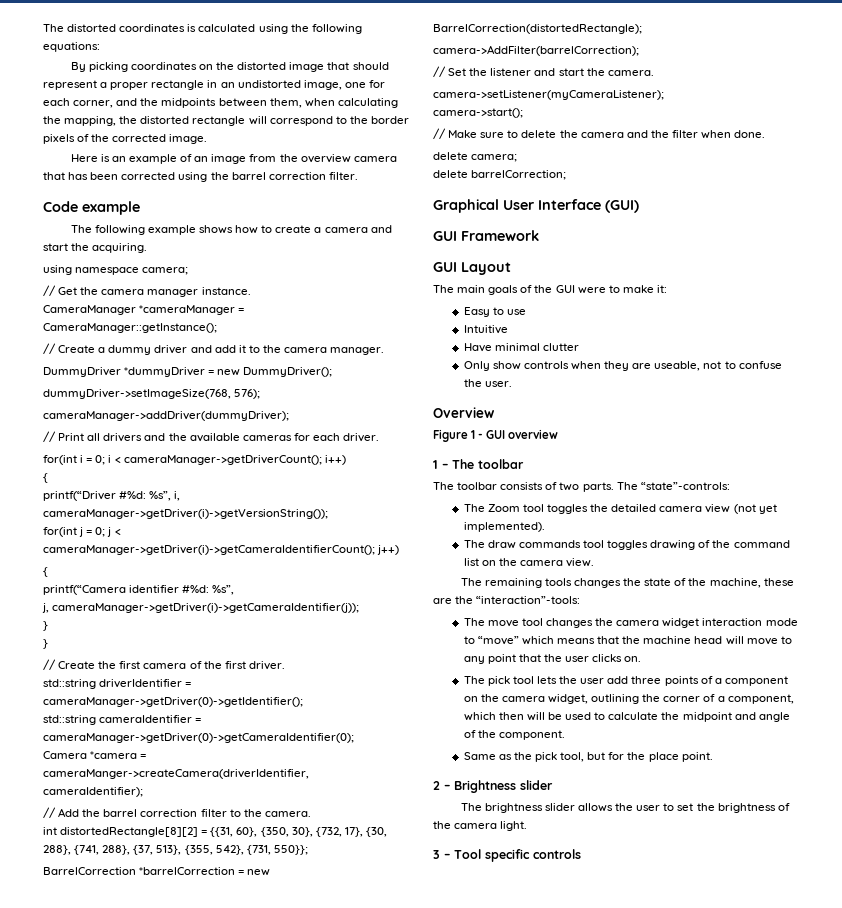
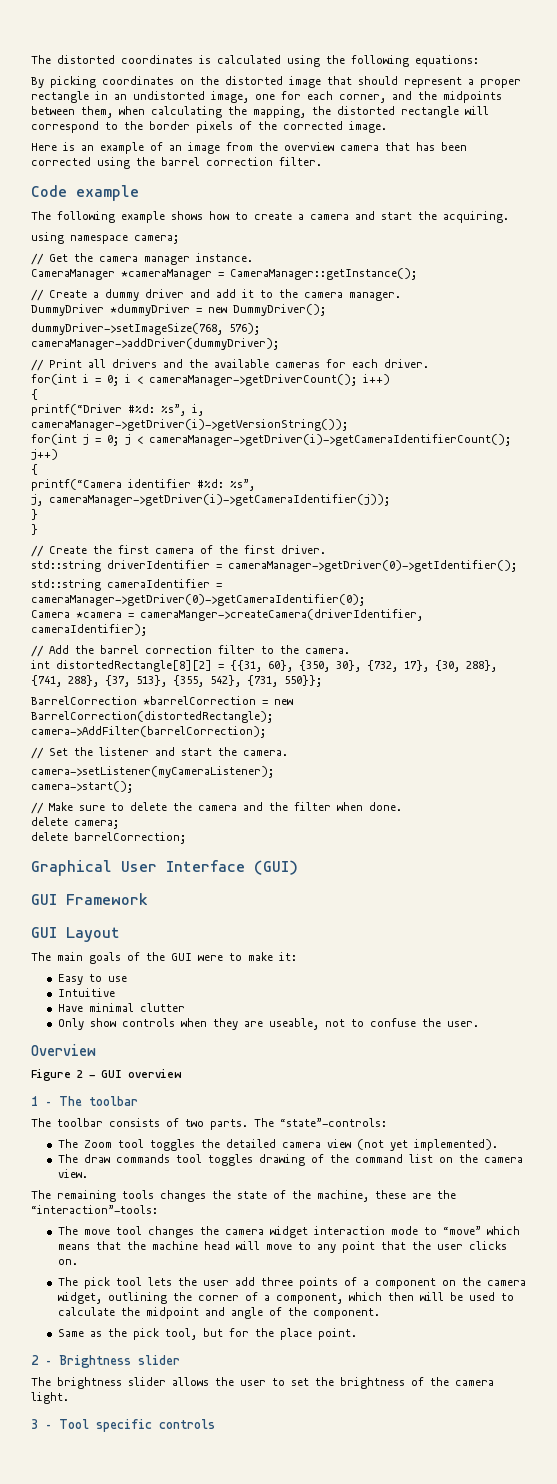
[471,430,476,439] 1 -> [77,1070,83,1078] 2

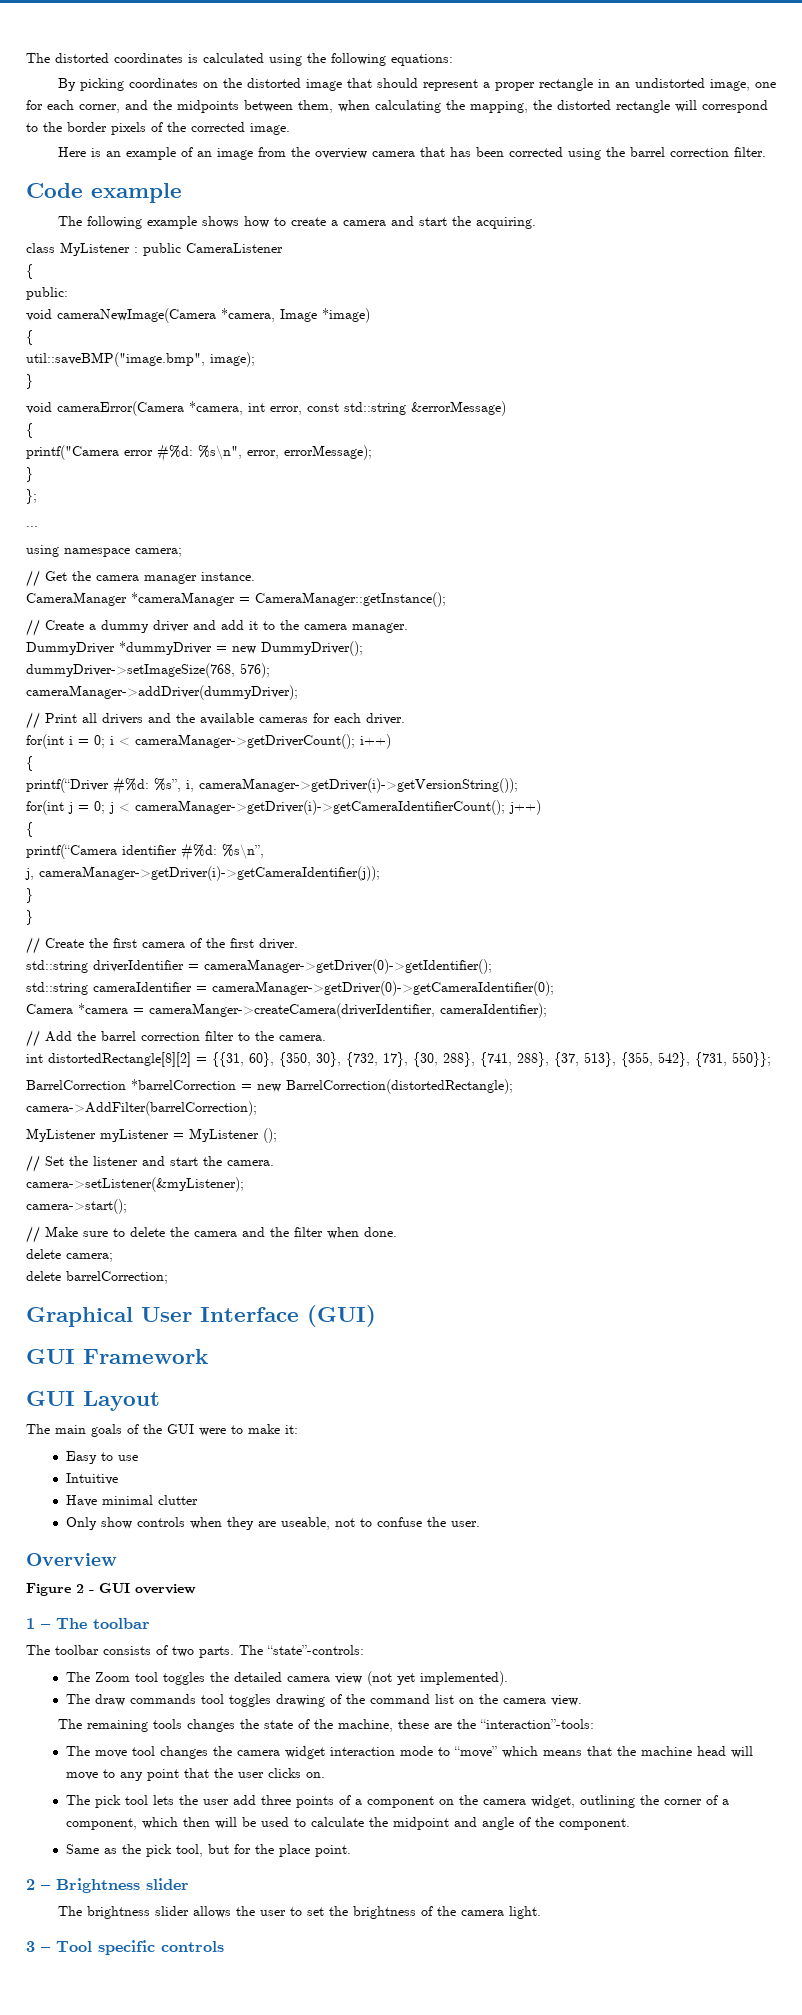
(509, 217) none -> [26,242,283,256] [26,264,33,279] [26,287,68,300] [26,308,370,323] [26,330,33,345] [26,352,255,367] [26,374,33,389] [26,401,506,416] [26,423,33,438] [26,444,372,462] [26,467,33,482] [26,489,37,504] [26,526,38,527] // class MyListener : public CameraListener // { // public: // void cameraNewImage(Camera *camera, Image *image) // { // util::saveBMP("image.bmp", image); // } // void cameraError(Camera *camera, int error, const std::string &errorMessage) // { // printf("Camera error #%d: %s\n", error, errorMessage); // } // }; // ...
[230,479,255,491] %s”, -> [222,844,264,859] %s\n”,
(266, 732) none -> [26,1128,277,1143] // MyListener myListener = MyListener ();
[31,766,274,778] camera->setListener(myCameraListener); -> [26,1177,244,1192] camera->setListener(&myListener);

